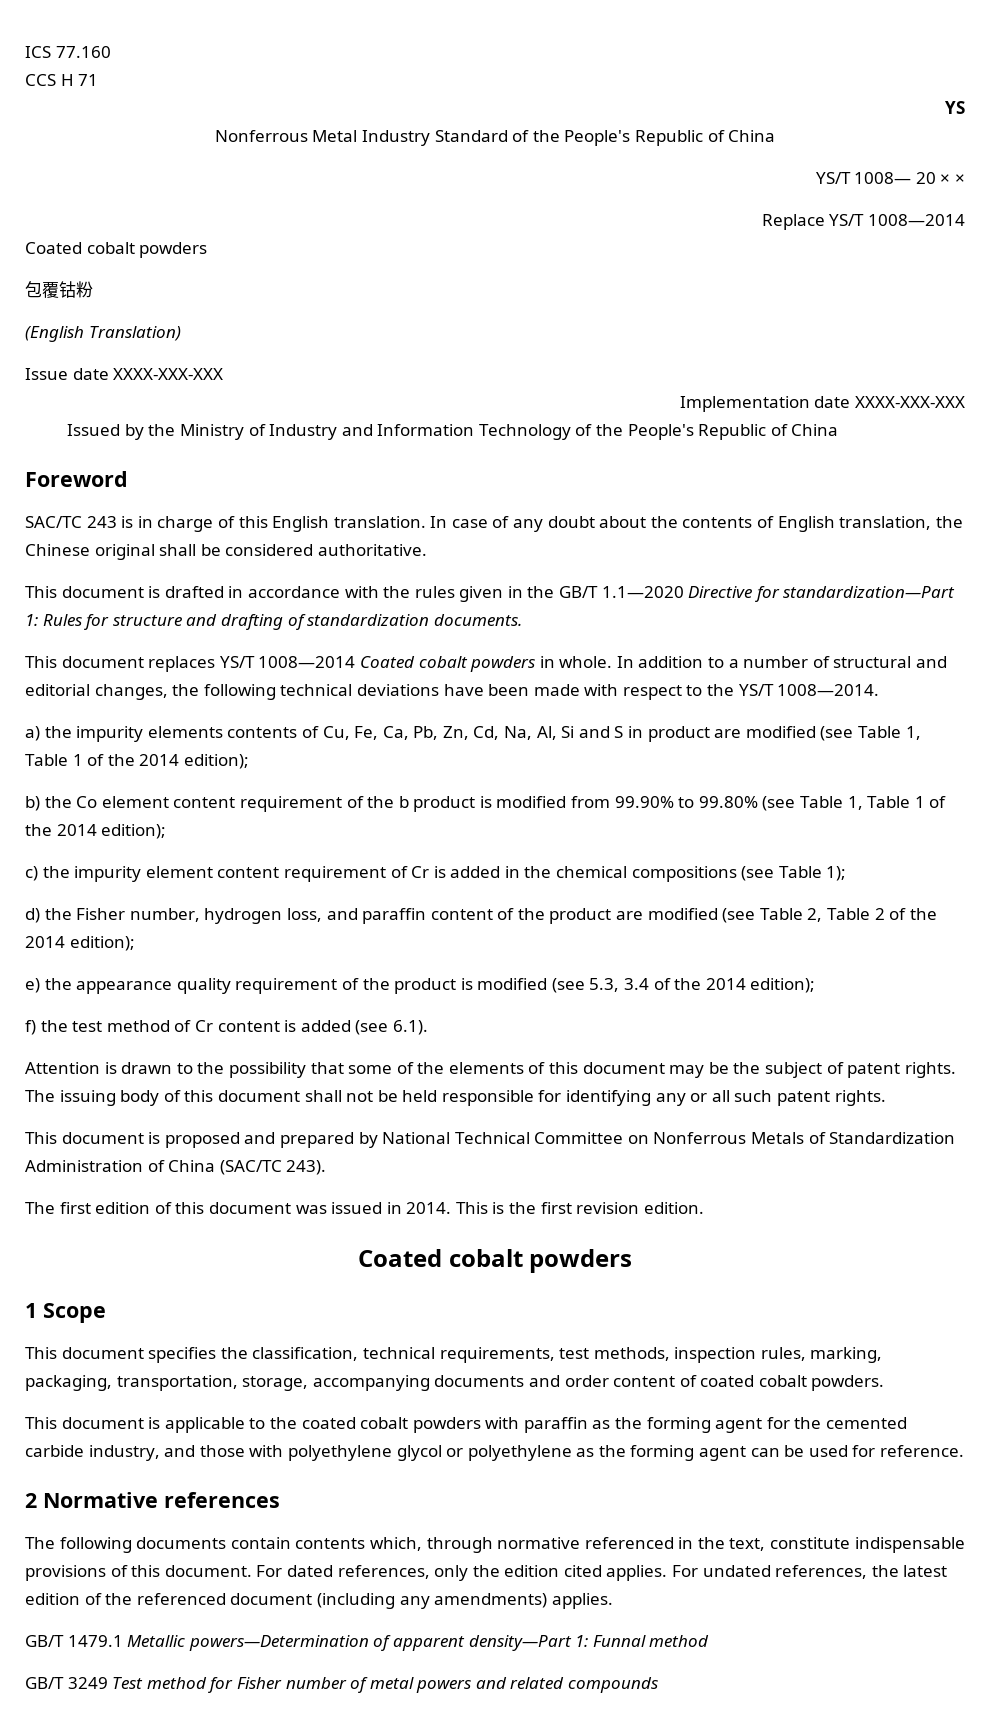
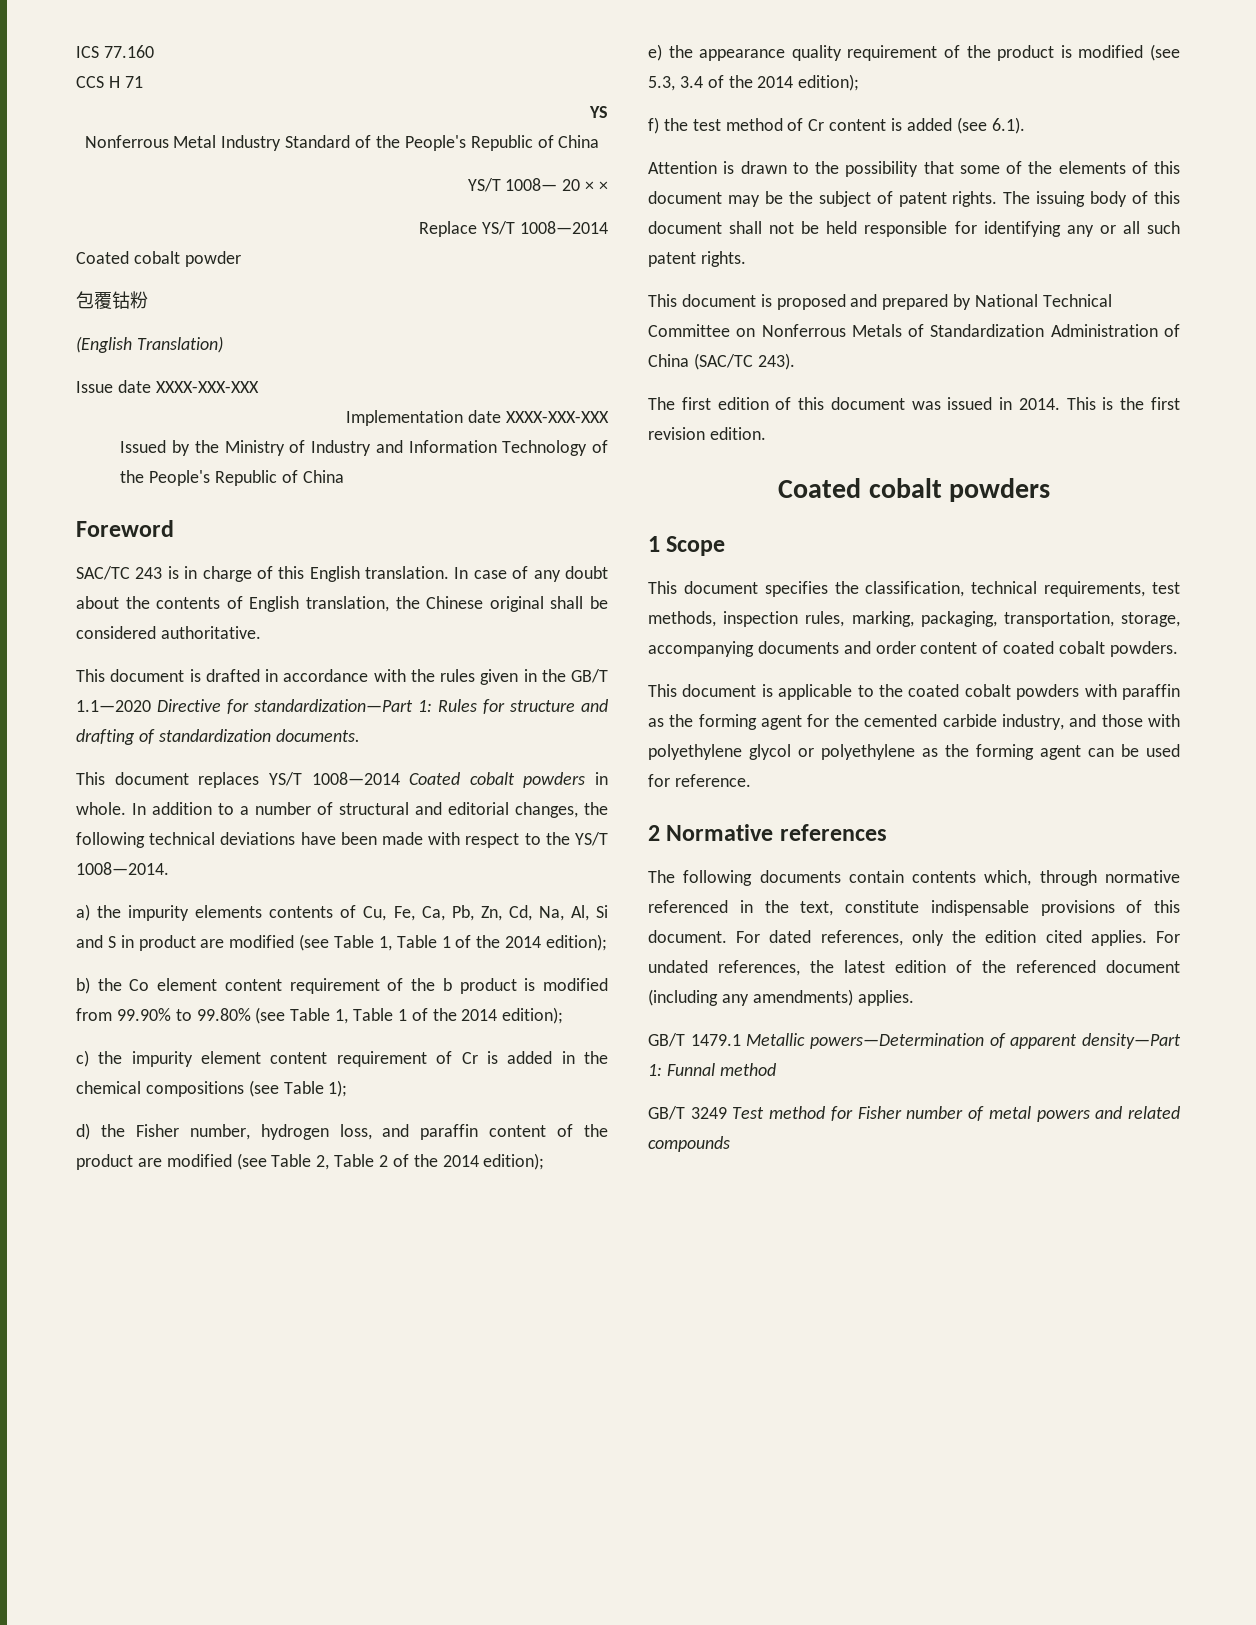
[139,242,208,258] powders -> [184,251,241,267] powder

